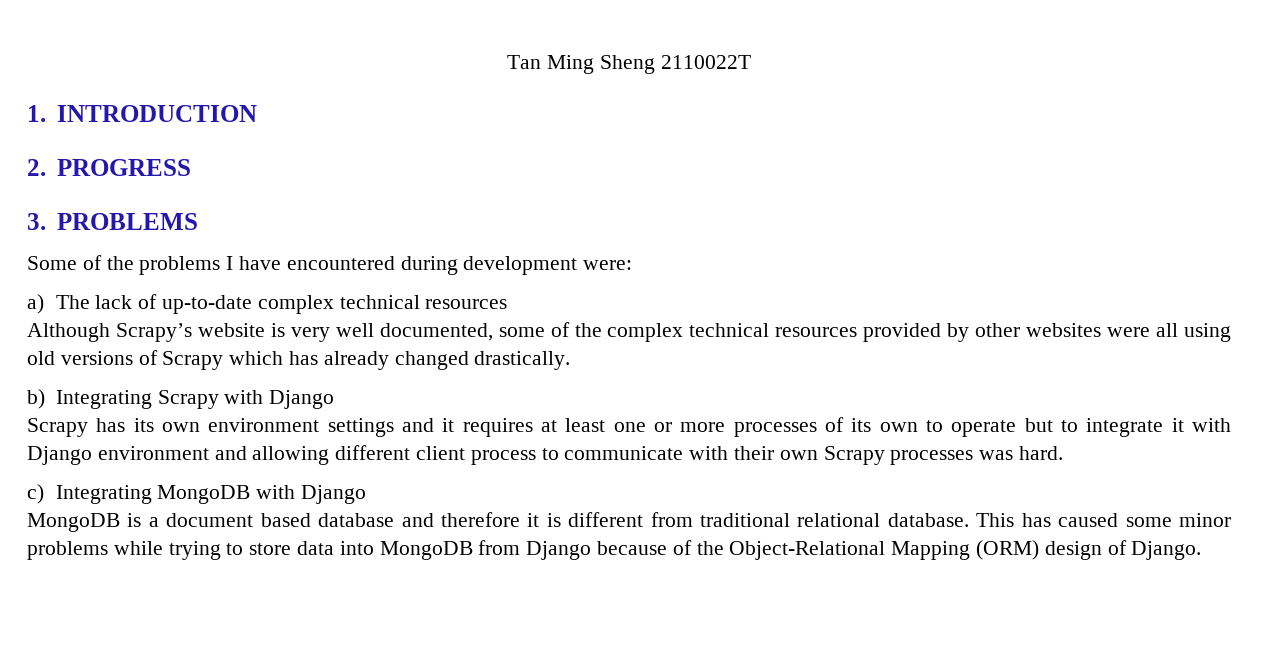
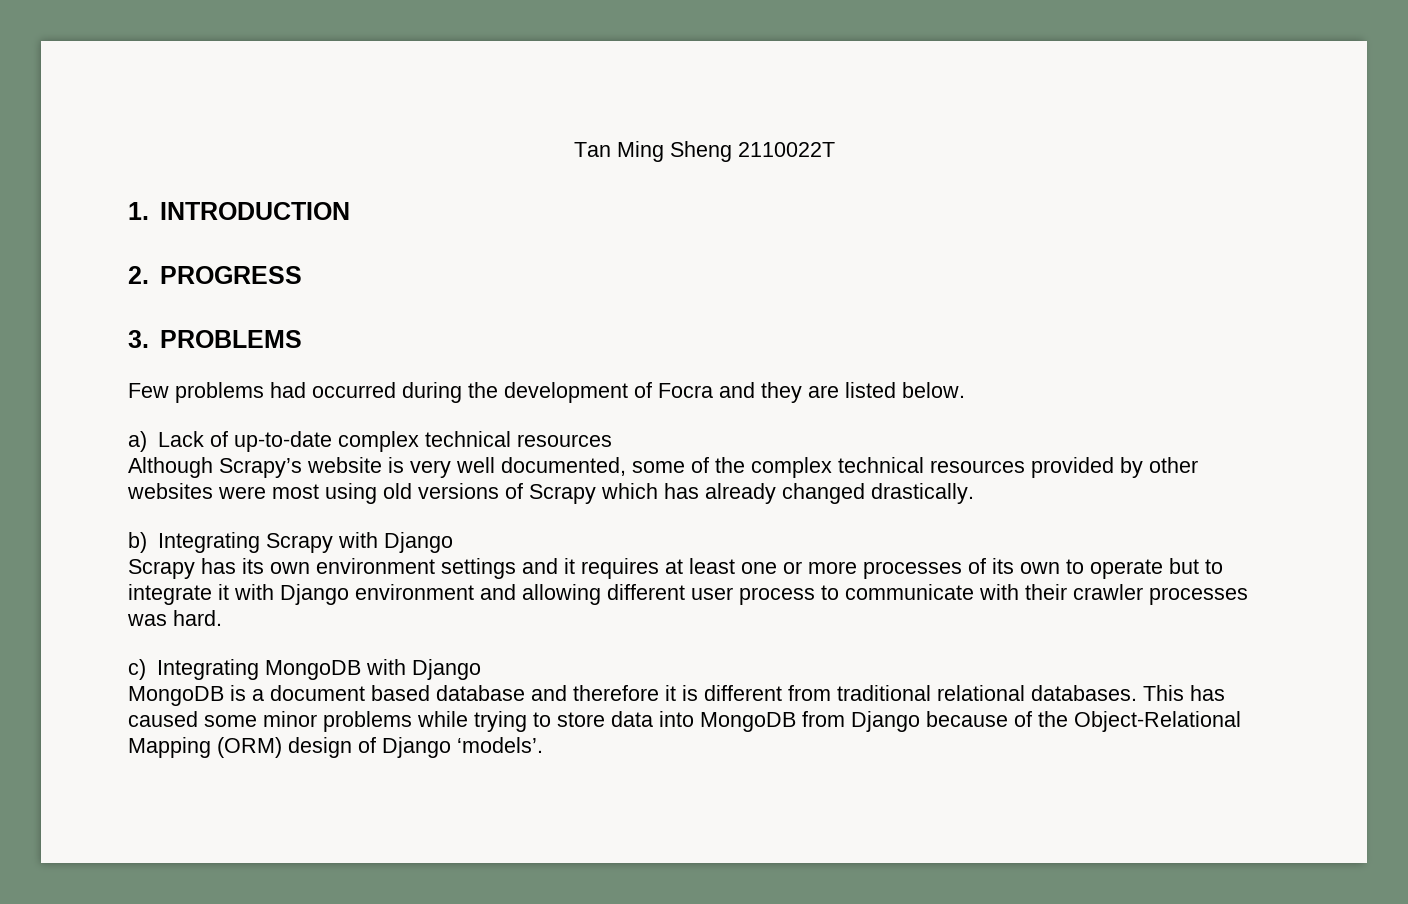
[27,255,633,275] Some of the problems I have encountered during development were: -> [128,382,965,403] Few problems had occurred during the development of Focra and they are listed below.
[55,295,133,309] The lack -> [157,431,204,447] Lack
[1156,323,1179,337] all -> [272,484,319,499] most
[416,446,466,460] client -> [691,587,733,600] user
[779,446,885,465] own Scrapy -> [1073,584,1143,600] crawler
[887,513,969,527] database. -> [1031,685,1137,701] databases.
[1131,541,1202,560] Django. -> [382,737,543,758] Django ‘models’.

